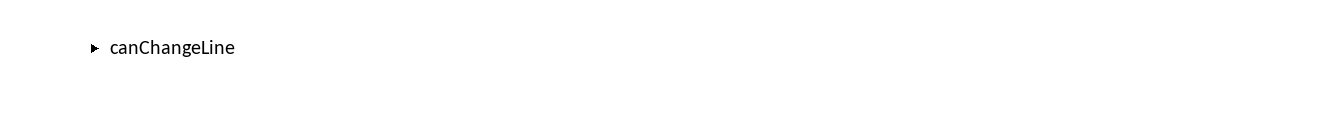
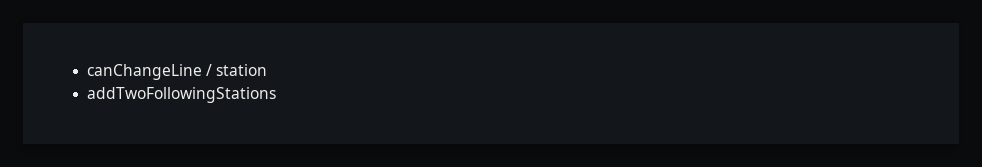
(235, 48) none -> [205,64,267,76] [86,87,276,103] / station // addTwoFollowingStations

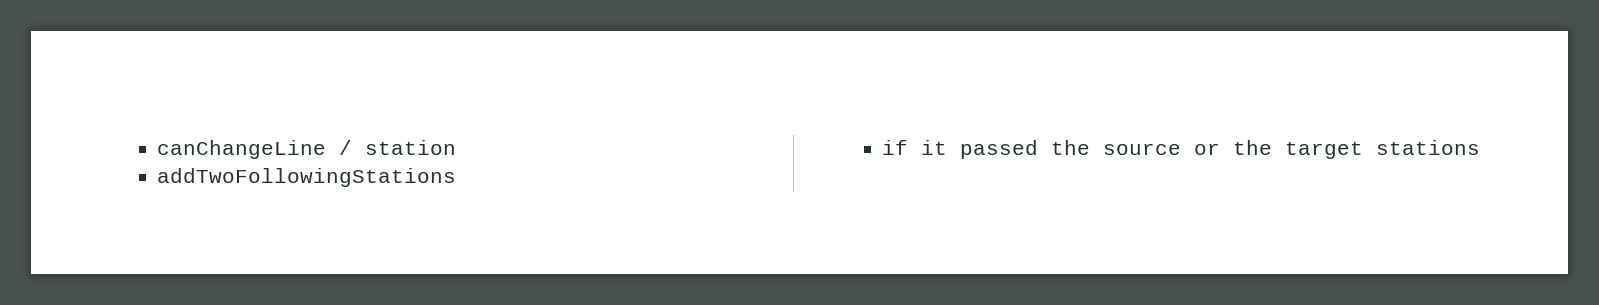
(276, 95) none -> [882,140,1481,159] // if it passed the source or the target stations

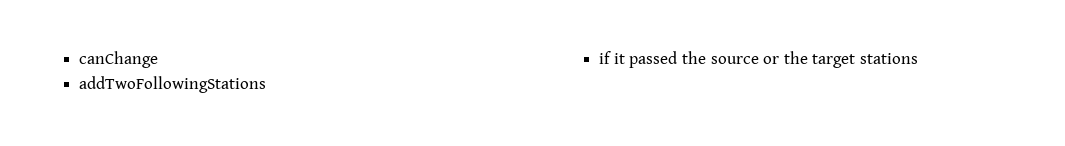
[157,140,457,159] canChangeLine / station -> [79,51,159,68] canChange

